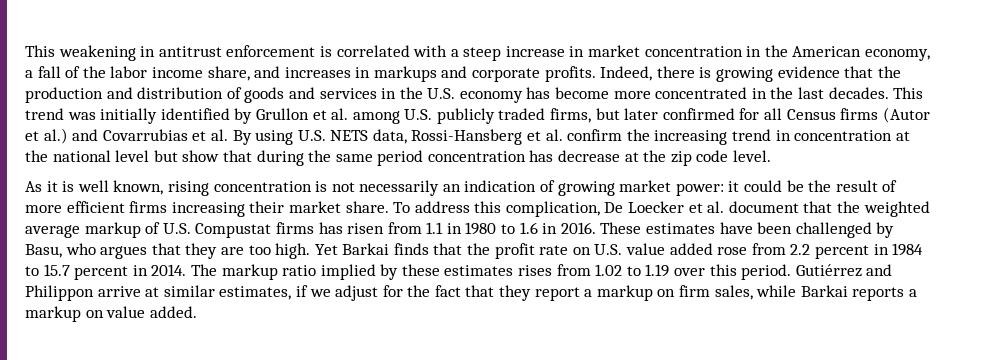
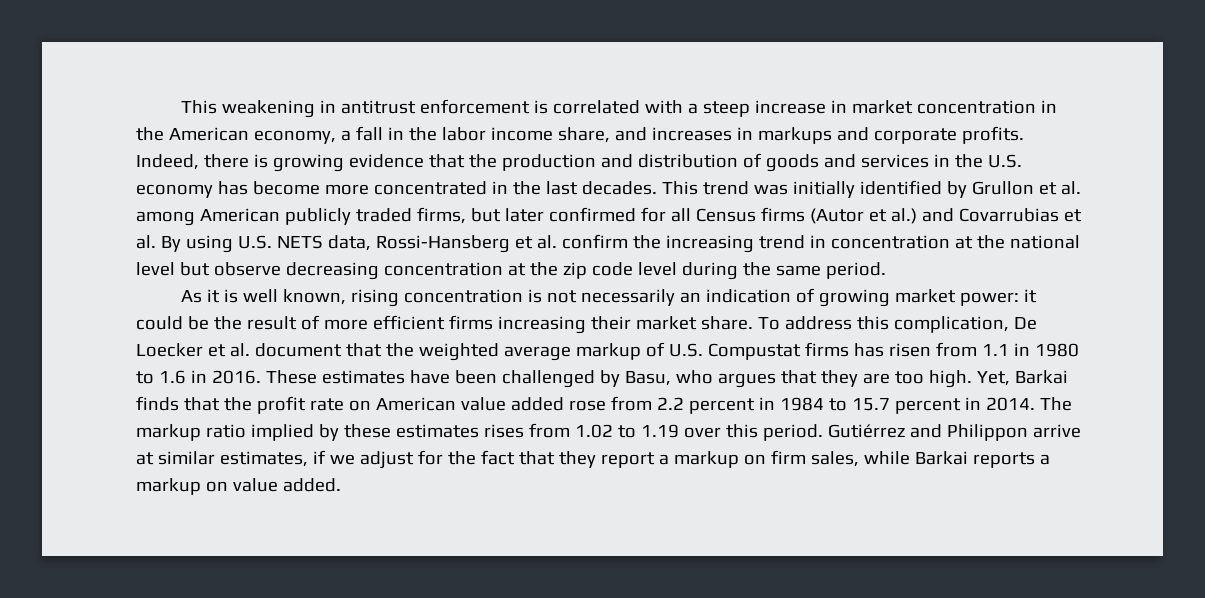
[65,66,81,78] of -> [387,127,404,140] in
[404,109,433,120] U.S. -> [199,208,280,222] American
[182,150,772,166] show that during the same period concentration has decrease at the zip code level. -> [213,262,886,280] observe decreasing concentration at the zip code level during the same period.
[314,244,338,255] Yet -> [976,371,1010,386] Yet,
[594,244,623,255] U.S. -> [375,397,456,411] American

